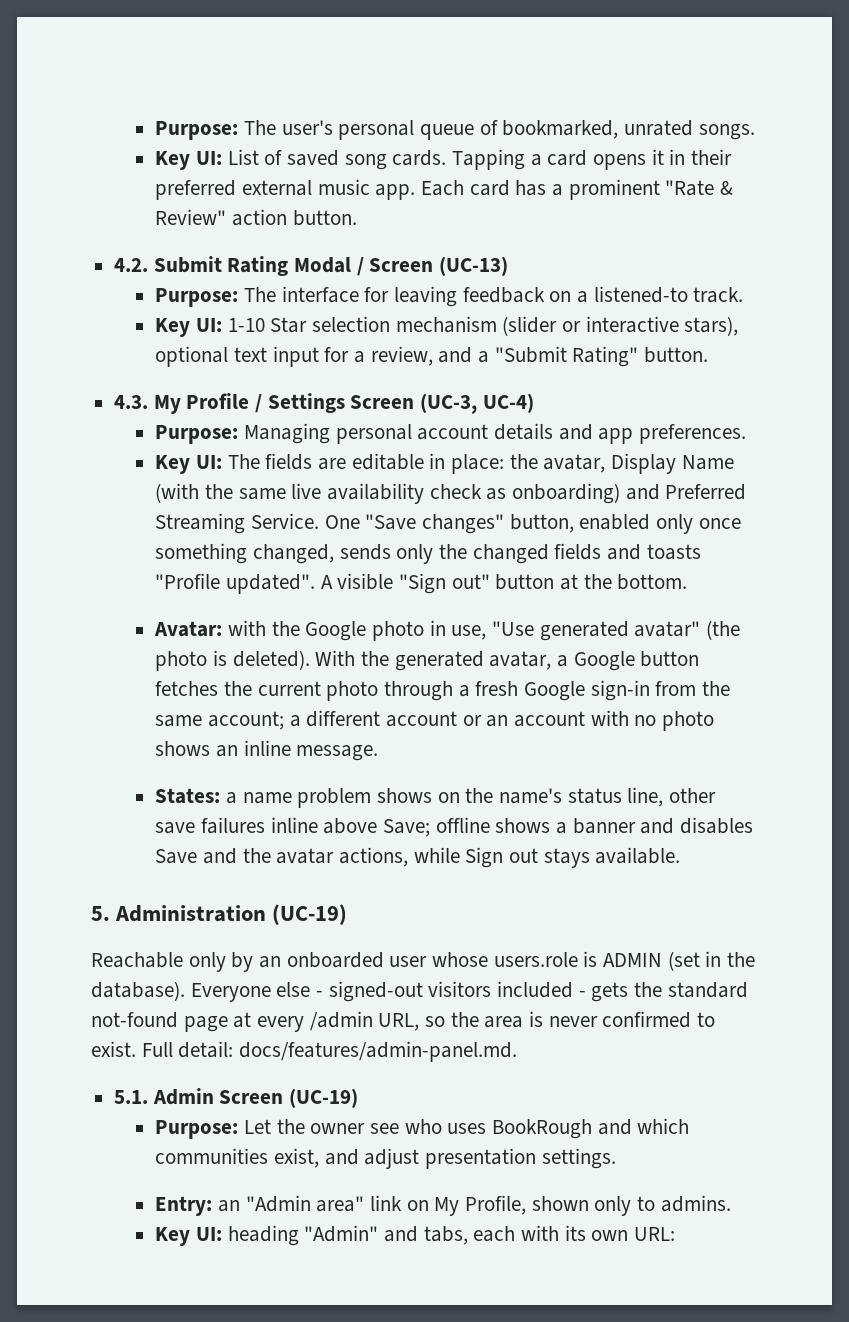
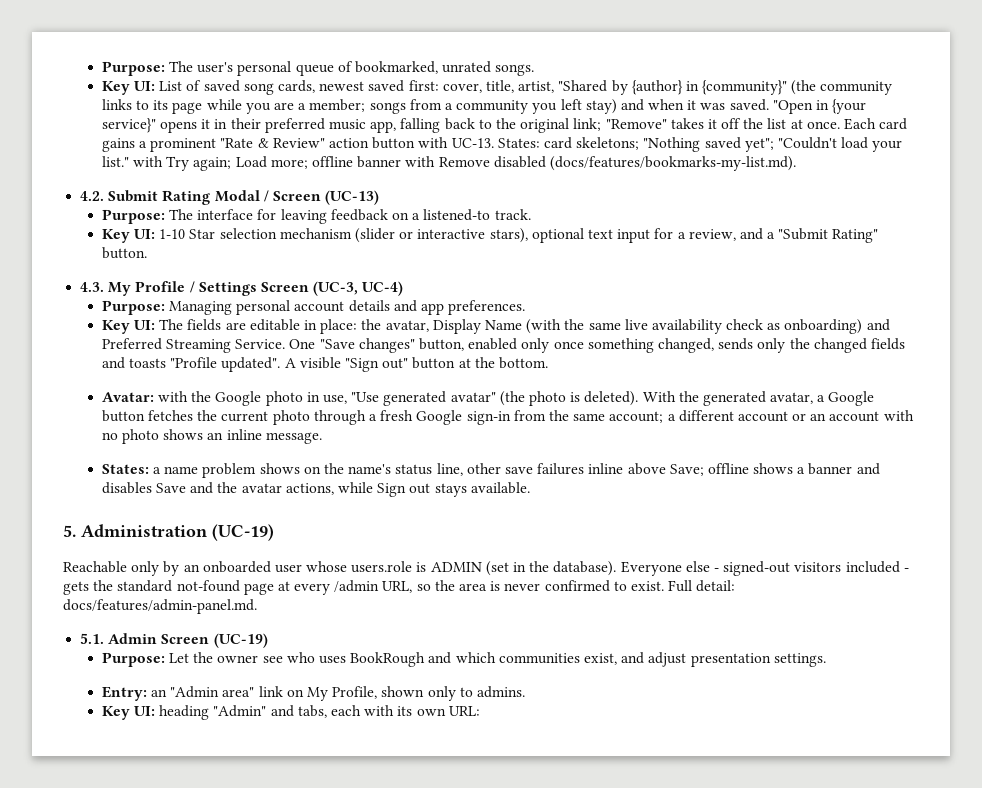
[392,149,588,170] cards. Tapping a card -> [278,80,893,95] [101,99,867,114] [101,118,156,133] cards, newest saved first: cover, title, artist, "Shared by {author} in {community}" (the community links to its page while you are a member; songs from a community you left stay) and when it was saved. "Open in {your service}"
[241,179,416,200] external music app. -> [329,118,840,133] music app, falling back to the original link; "Remove" takes it off the list at once.
[515,180,547,196] has -> [101,138,135,152] gains
[292,210,357,226] button. -> [372,137,903,152] [101,156,796,171] button with UC-13. States: card skeletons; "Nothing saved yet"; "Couldn't load your list." with Try again; Load more; offline banner with Remove disabled (docs/features/bookmarks-my-list.md).

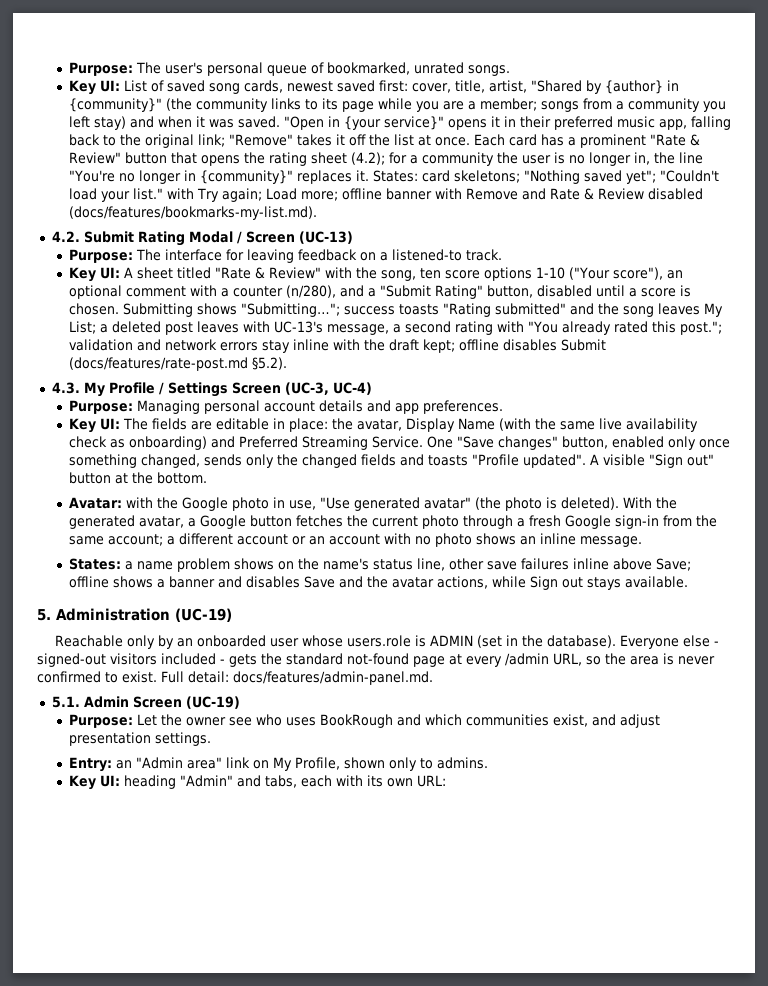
[101,138,135,152] gains -> [540,134,564,146] has
[329,137,494,149] action button with UC-13. -> [124,152,703,166] [68,170,369,184] button that opens the rating sheet (4.2); for a community the user is no longer in, the line "You're no longer in {community}" replaces it.
(490, 162) none -> [521,188,644,200] and Rate & Review
[159,228,879,243] [101,247,147,259] 1-10 Star selection mechanism (slider or interactive stars), optional text input for a review, and a "Submit Rating" button. -> [123,267,683,281] [68,285,691,299] [68,303,723,317] [68,321,722,335] [68,339,606,353] [68,357,287,371] A sheet titled "Rate & Review" with the song, ten score options 1-10 ("Your score"), an optional comment with a counter (n/280), and a "Submit Rating" button, disabled until a score is chosen. Submitting shows "Submitting…"; success toasts "Rating submitted" and the song leaves My List; a deleted post leaves with UC-13's message, a second rating with "You already rated this post."; validation and network errors stay inline with the draft kept; offline disables Submit (docs/features/rate-post.md §5.2).

